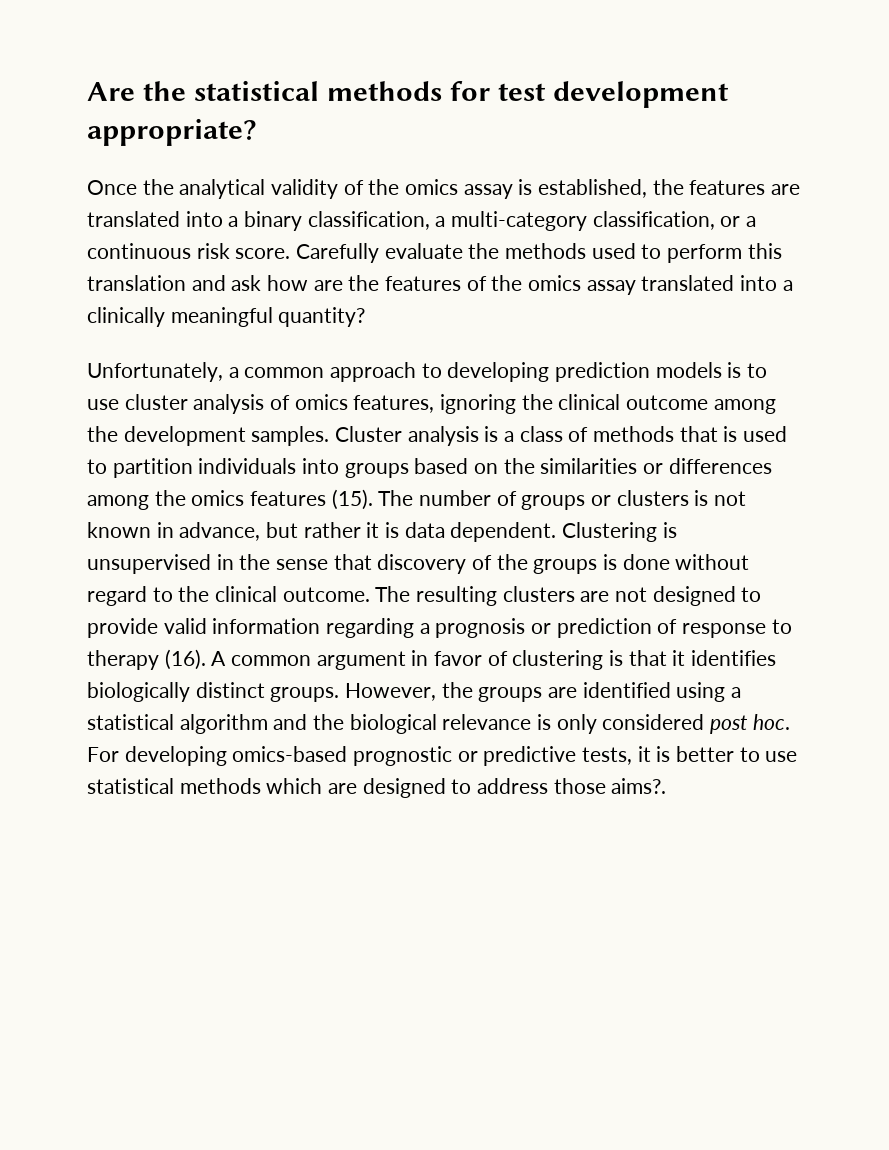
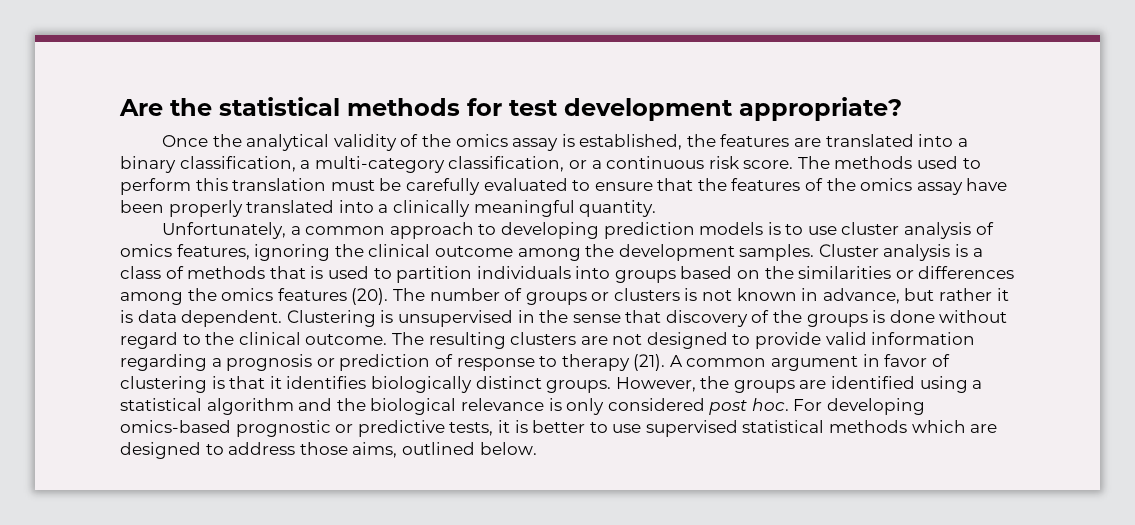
[296,243,500,263] Carefully evaluate the -> [797,156,830,169] The
[191,275,343,291] and ask how are -> [330,178,694,195] must be carefully evaluated to ensure that
(636, 287) none -> [966,178,1008,191] [120,200,243,217] have been properly
[278,307,366,327] quantity? -> [579,200,657,217] quantity.
[331,489,373,510] (15). -> [351,288,389,305] (20).
[164,649,206,670] (16). -> [633,354,666,371] (21).
(798, 756) none -> [645,420,738,437] supervised
[611,778,667,794] aims?. -> [352,442,537,458] aims, outlined below.

